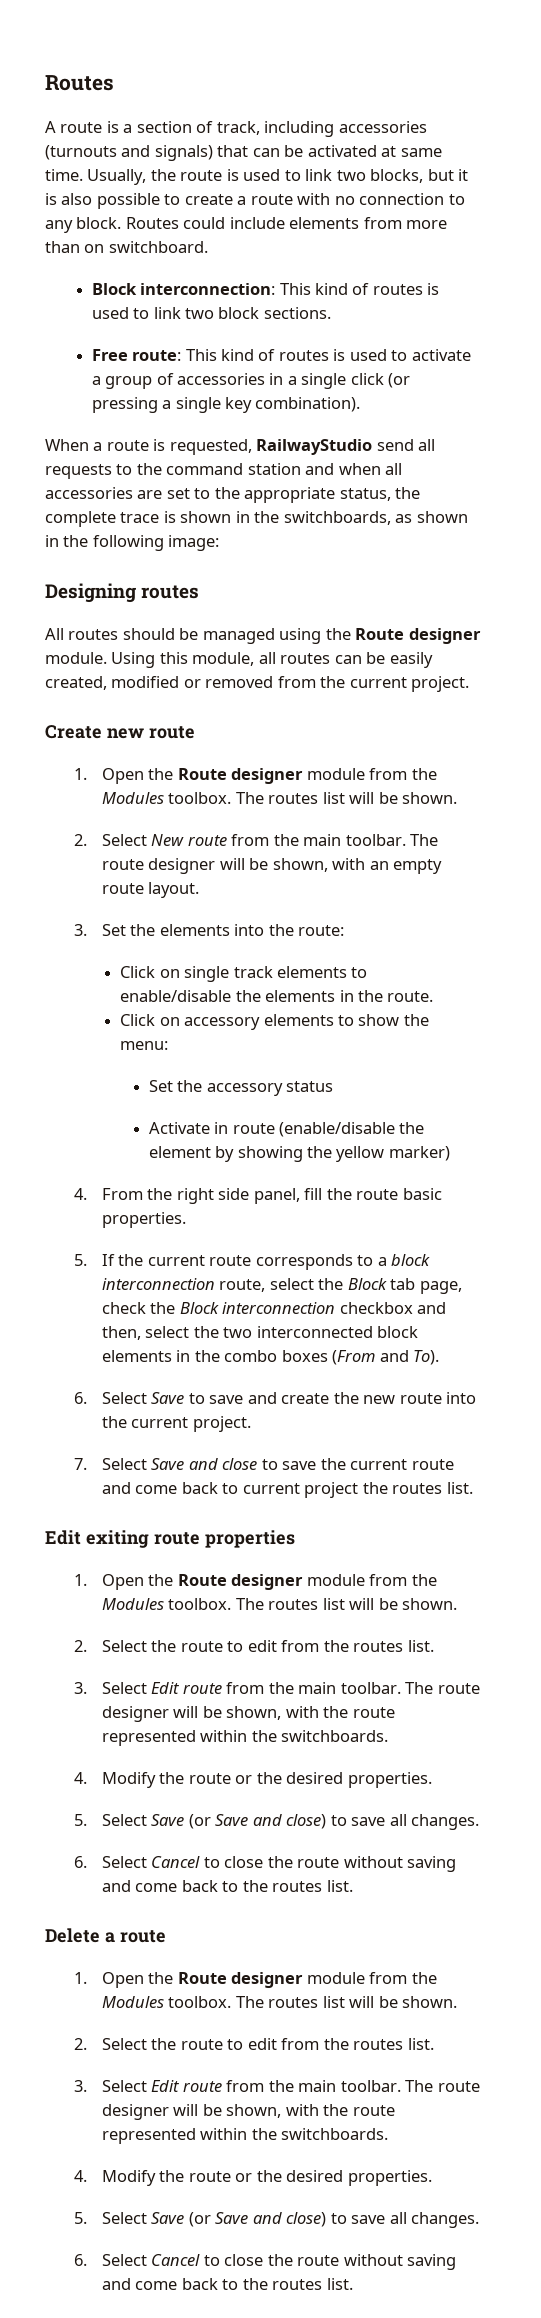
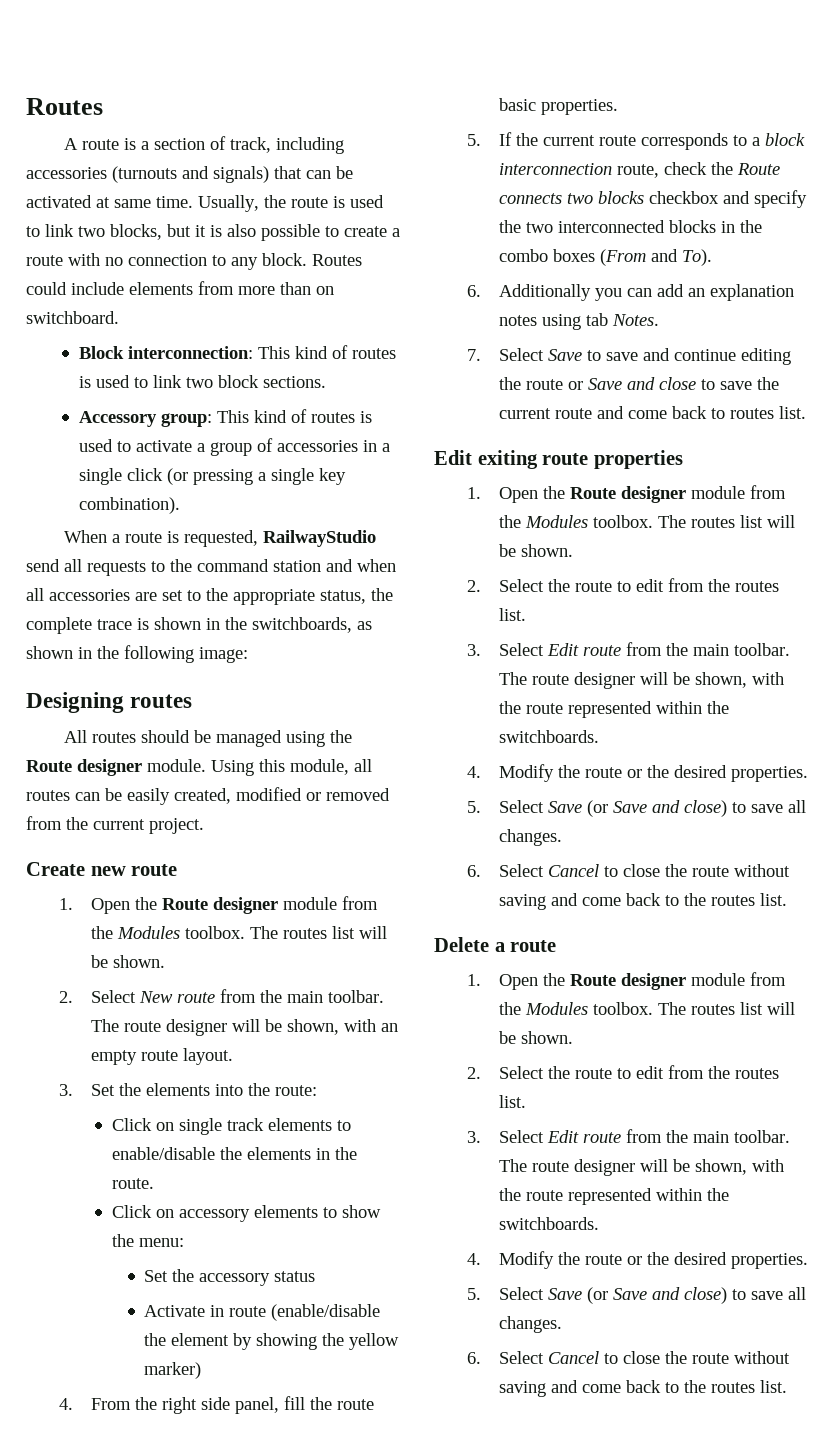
[91,349,182,361] Free route: -> [78,411,212,427] Accessory group:
[269,1278,462,1294] [101,1302,447,1314] [101,1326,190,1340] select the Block tab page, check the Block interconnection checkbox and then, select -> [664,162,781,175] [499,190,808,208] check the Route connects two blocks checkbox and specify
[377,1326,419,1338] [101,1350,172,1362] block elements -> [669,220,717,233] blocks
(87, 1398) none -> [499,284,795,301] [499,313,660,330] [466,349,481,361] Additionally you can add an explanation notes using tab Notes. // 7.
[281,1392,477,1404] [101,1416,251,1432] [73,1458,147,1470] create the new route into the current project. // 7. Select -> [674,348,792,365] [499,377,584,390] continue editing the route or
[242,1482,388,1498] current project the -> (726, 413) none

